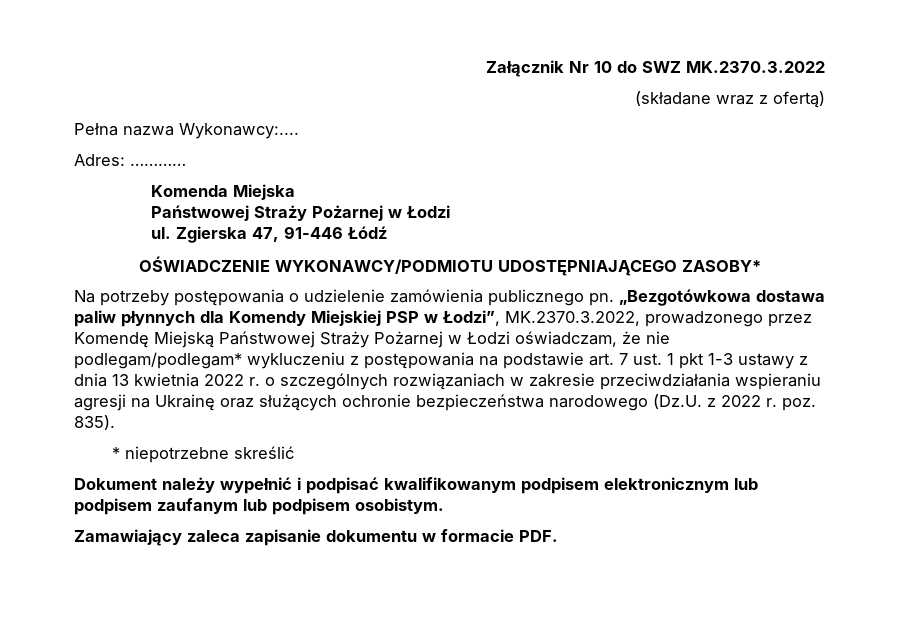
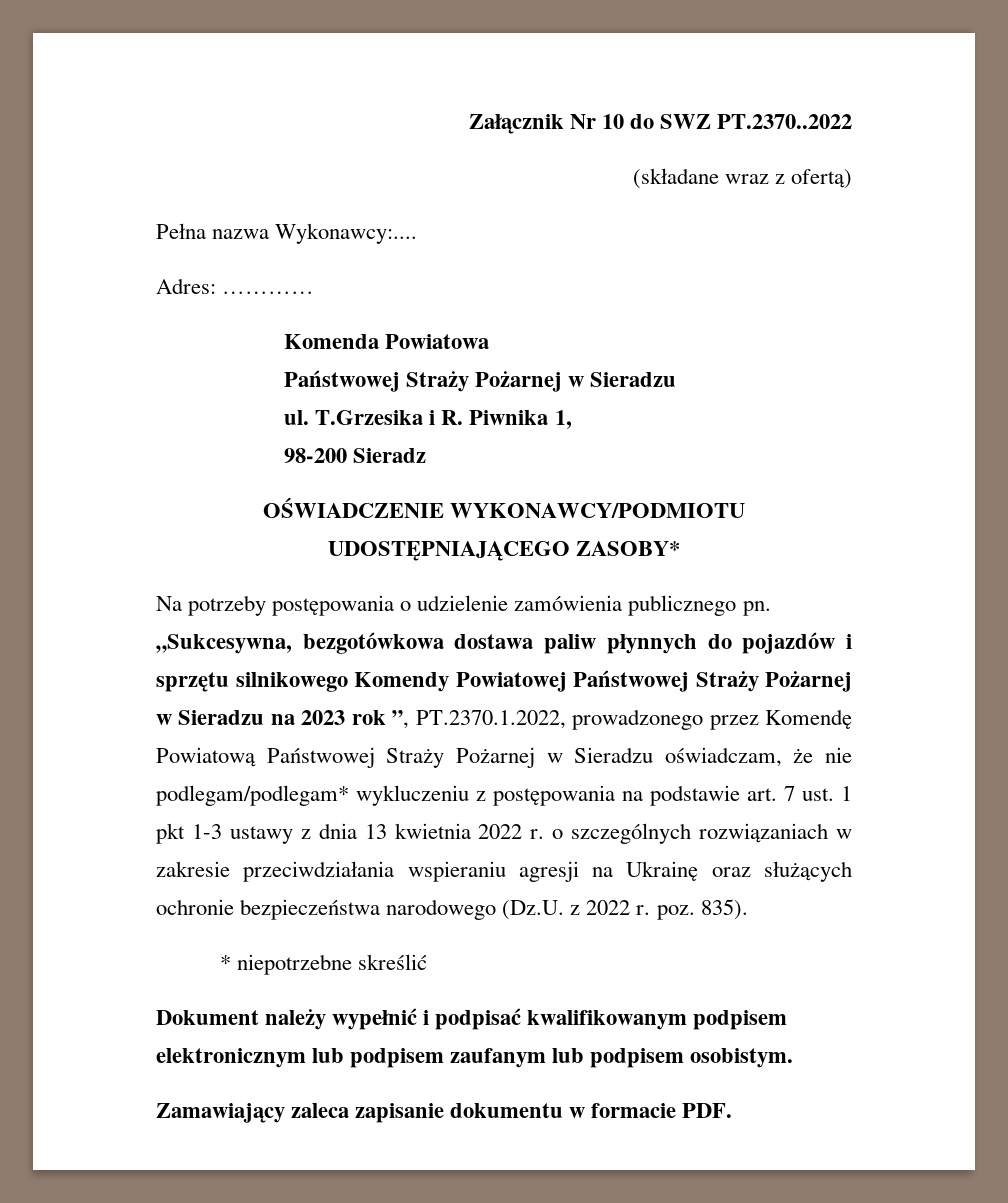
[686,61,825,73] MK.2370.3.2022 -> [717,114,852,129] PT.2370..2022
[232,184,295,200] [150,205,450,221] Miejska // Państwowej Straży Pożarnej w Łodzi -> [385,334,490,349] [284,370,677,392] Powiatowa // Państwowej Straży Pożarnej w Sieradzu
[175,226,387,243] Zgierska 47, 91-446 Łódź -> [315,410,572,429] [284,448,427,463] T.Grzesika i R. Piwnika 1, // 98-200 Sieradz
[619,289,751,306] „Bezgotówkowa -> [156,632,444,654] „Sukcesywna, bezgotówkowa
[200,310,812,327] [74,331,510,348] dla Komendy Miejskiej PSP w Łodzi”, MK.2370.3.2022, prowadzonego przez Komendę Miejską Państwowej Straży Pożarnej w Łodzi -> [707,632,852,654] [156,670,852,692] [156,709,853,730] [156,747,654,768] do pojazdów i sprzętu silnikowego Komendy Powiatowej Państwowej Straży Pożarnej w Sieradzu na 2023 rok ”, PT.2370.1.2022, prowadzonego przez Komendę Powiatową Państwowej Straży Pożarnej w Sieradzu

